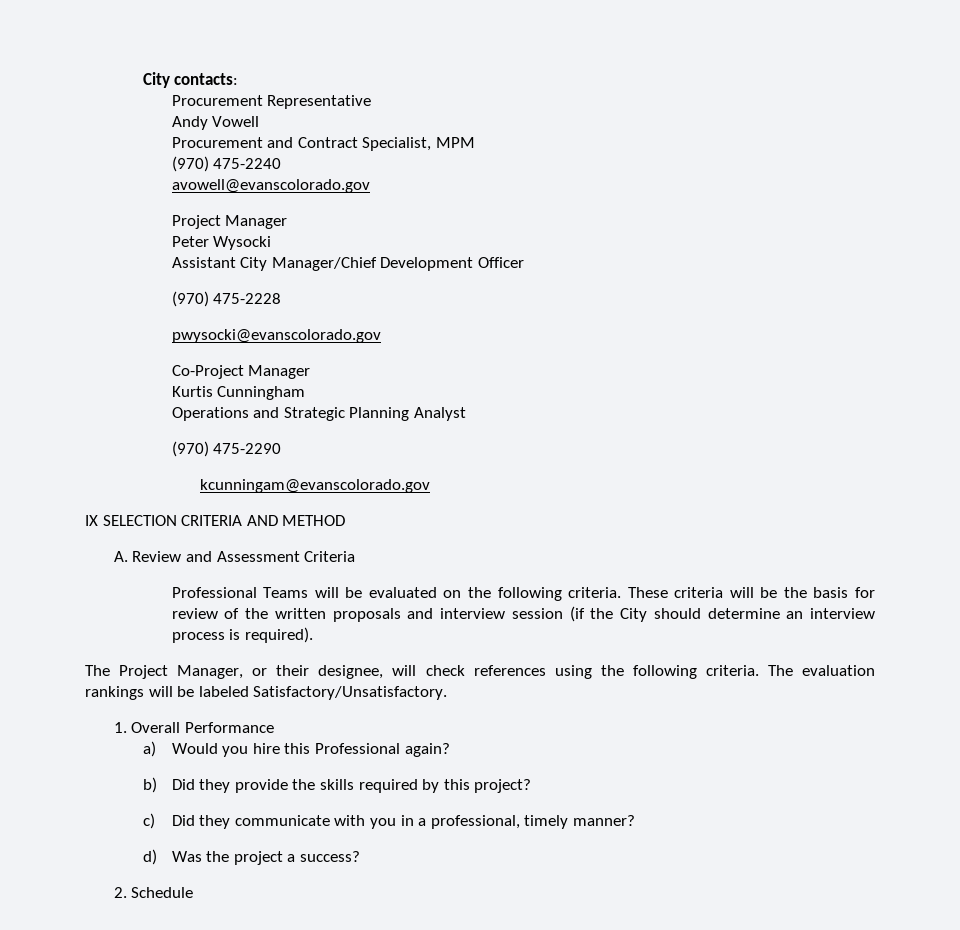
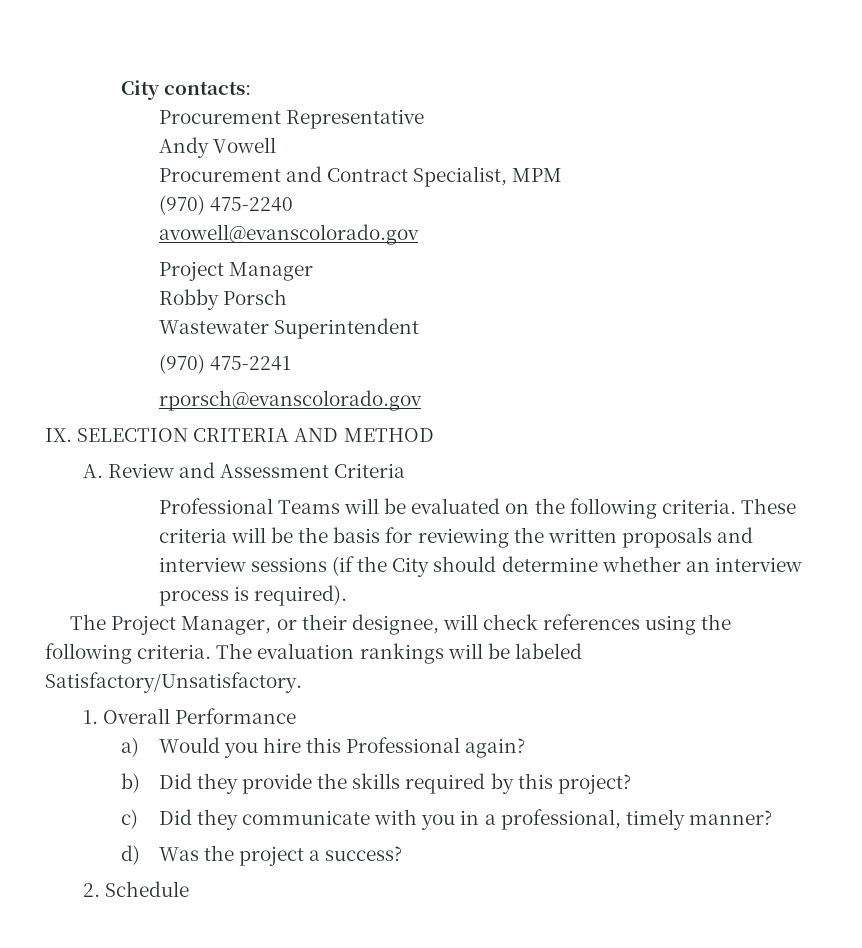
[171,236,272,250] [171,257,524,271] [171,291,282,307] [171,329,381,343] [171,365,311,379] [171,386,306,400] [171,407,466,421] [171,441,282,457] [200,479,431,493] [85,515,98,526] Peter Wysocki // Assistant City Manager/Chief Development Officer // (970) 475-2228 // pwysocki@evanscolorado.gov // Co-Project Manager // Kurtis Cunningham // Operations and Strategic Planning Analyst // (970) 475-2290 // kcunningam@evanscolorado.gov // IX -> [158,289,287,310] [158,318,419,339] [158,354,291,374] [158,390,422,411] [45,428,72,442] Robby Porsch // Wastewater Superintendent // (970) 475-2241 // rporsch@evanscolorado.gov // IX.
[171,608,240,619] review of -> [417,528,509,548] reviewing
[511,608,563,619] session -> [250,557,327,572] sessions
(780, 613) none -> [601,556,681,572] whether

